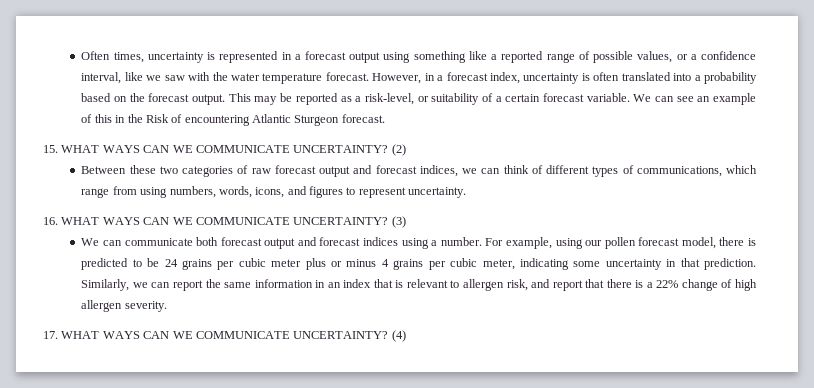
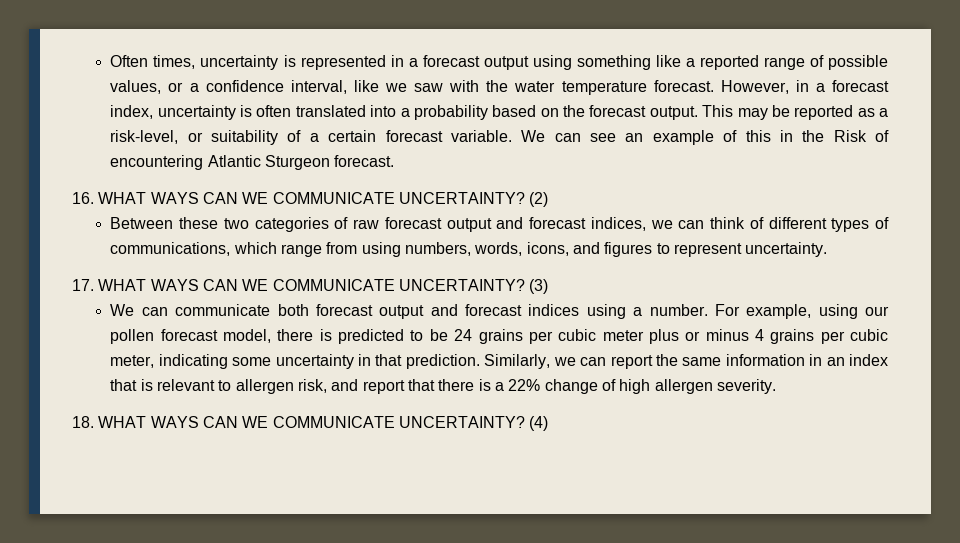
[43,145,58,153] 15. -> [72,192,94,204] 16.
[43,217,58,225] 16. -> [72,279,94,291] 17.
[43,331,58,339] 17. -> [72,416,94,428] 18.

